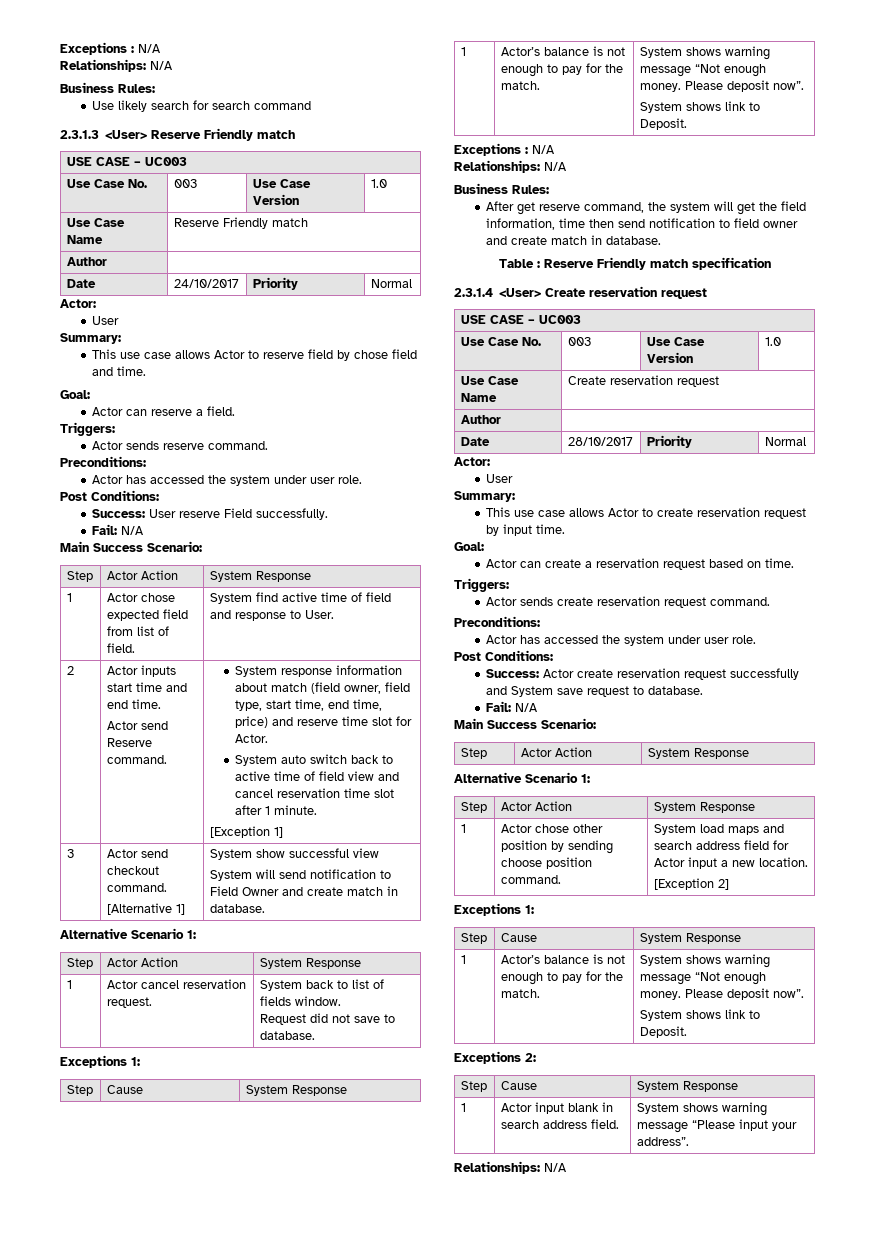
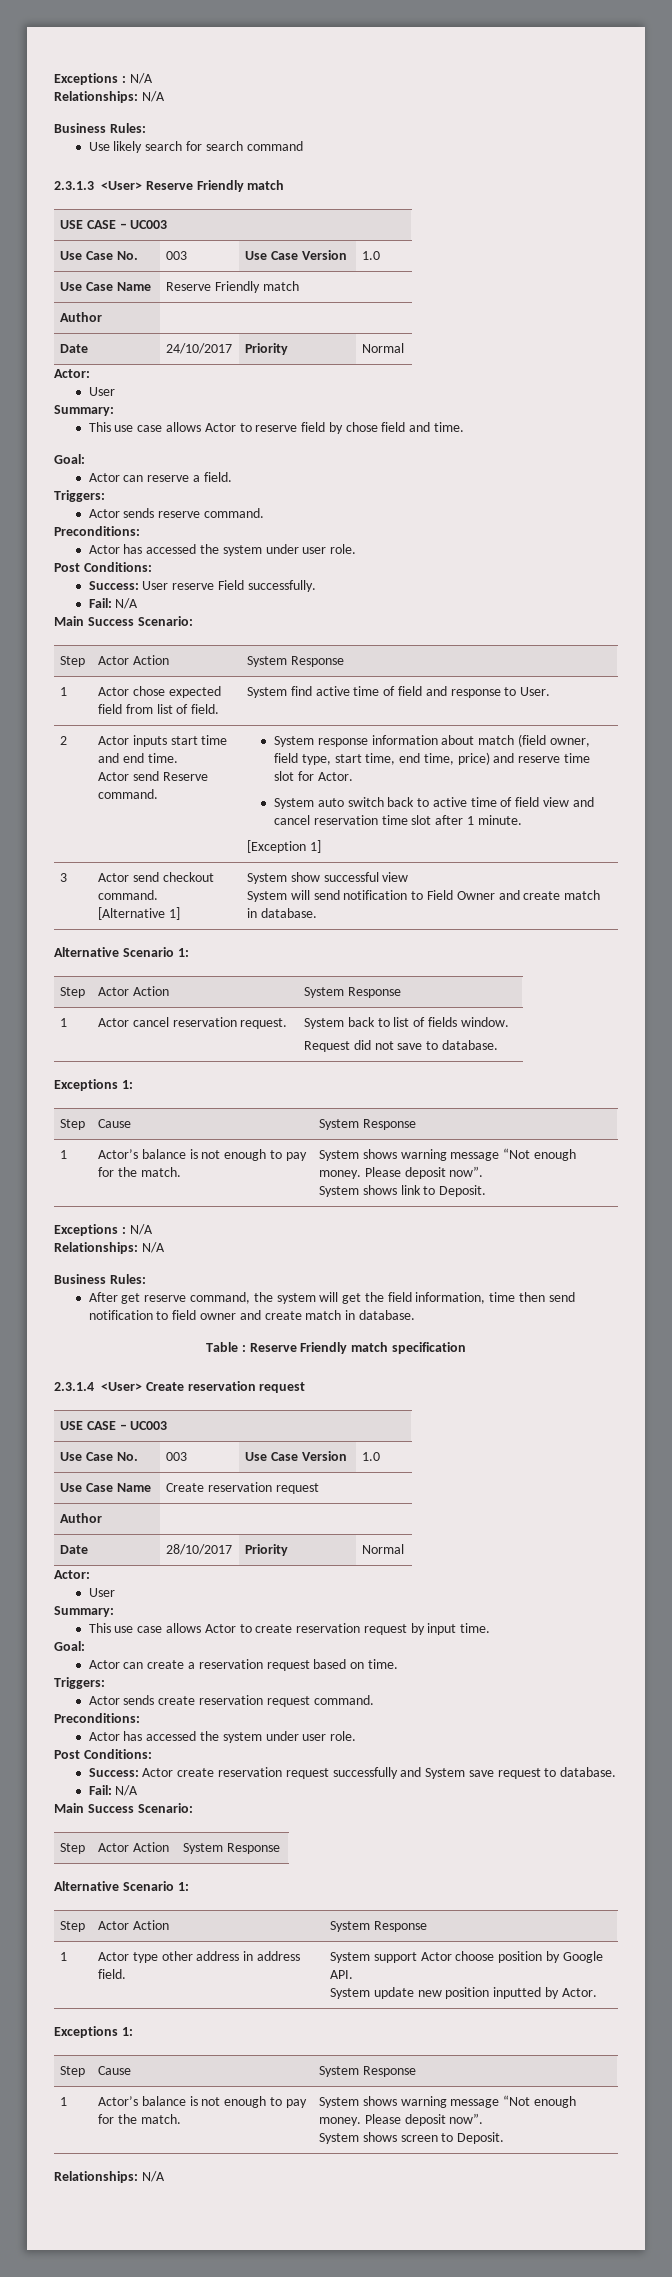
[534,824,603,833] [500,840,613,854] [500,857,592,869] [500,875,561,884] [653,824,784,835] [653,840,789,850] [653,857,808,869] [653,878,729,890] chose other position by sending choose position command. | System load maps and search address field for Actor input a new location. // [Exception 2] -> [132,1951,301,1963] [98,1969,127,1979] [330,1951,603,1963] [330,1970,354,1979] [330,1987,597,1999] type other address in address field. | System support Actor choose position by Google API. // System update new position inputted by Actor.
[724,1009,760,1019] [639,1026,687,1038] [454,1051,536,1064] [460,1081,487,1092] [500,1081,537,1090] [636,1081,738,1092] [460,1103,466,1112] [500,1102,613,1114] [500,1119,619,1129] [636,1102,767,1116] [636,1119,797,1133] [636,1137,689,1146] link to Deposit. // Exceptions 2: // Step | Cause | System Response // 1 | Actor input blank in search address field. | System shows warning message “Please input your address”. -> [400,2132,505,2144] screen to Deposit.

